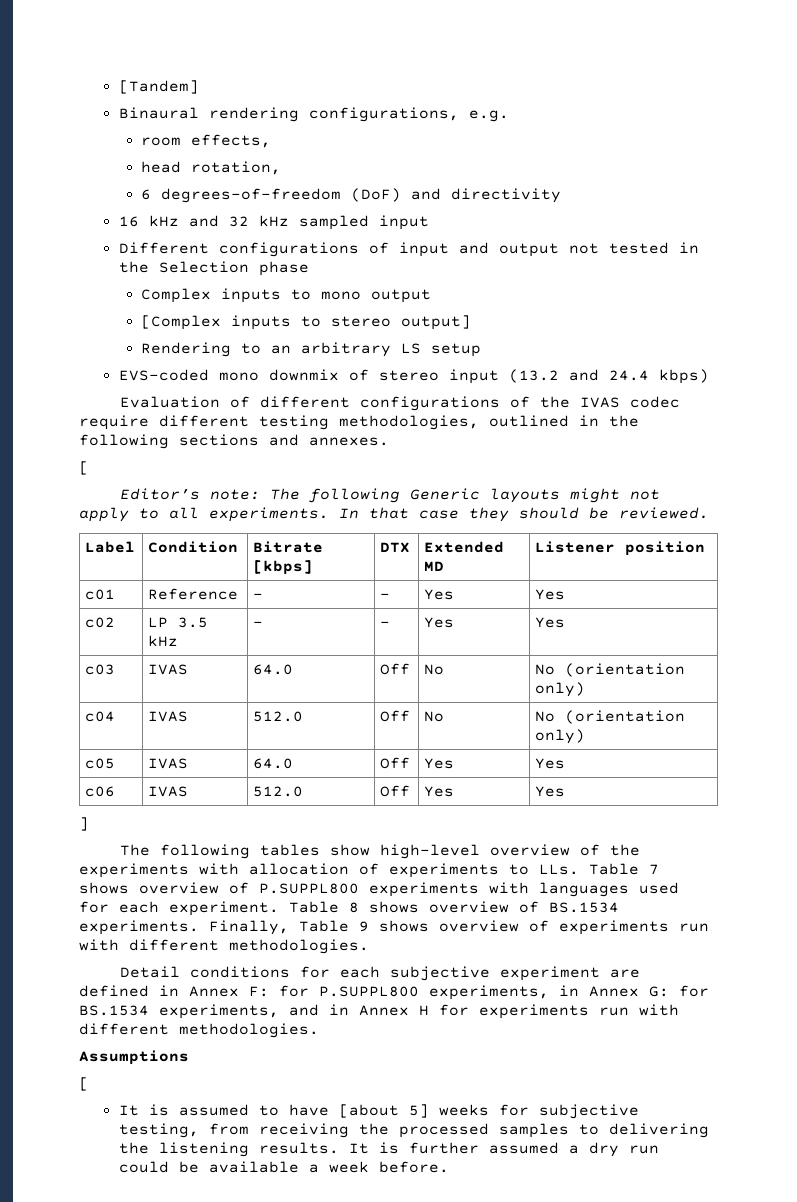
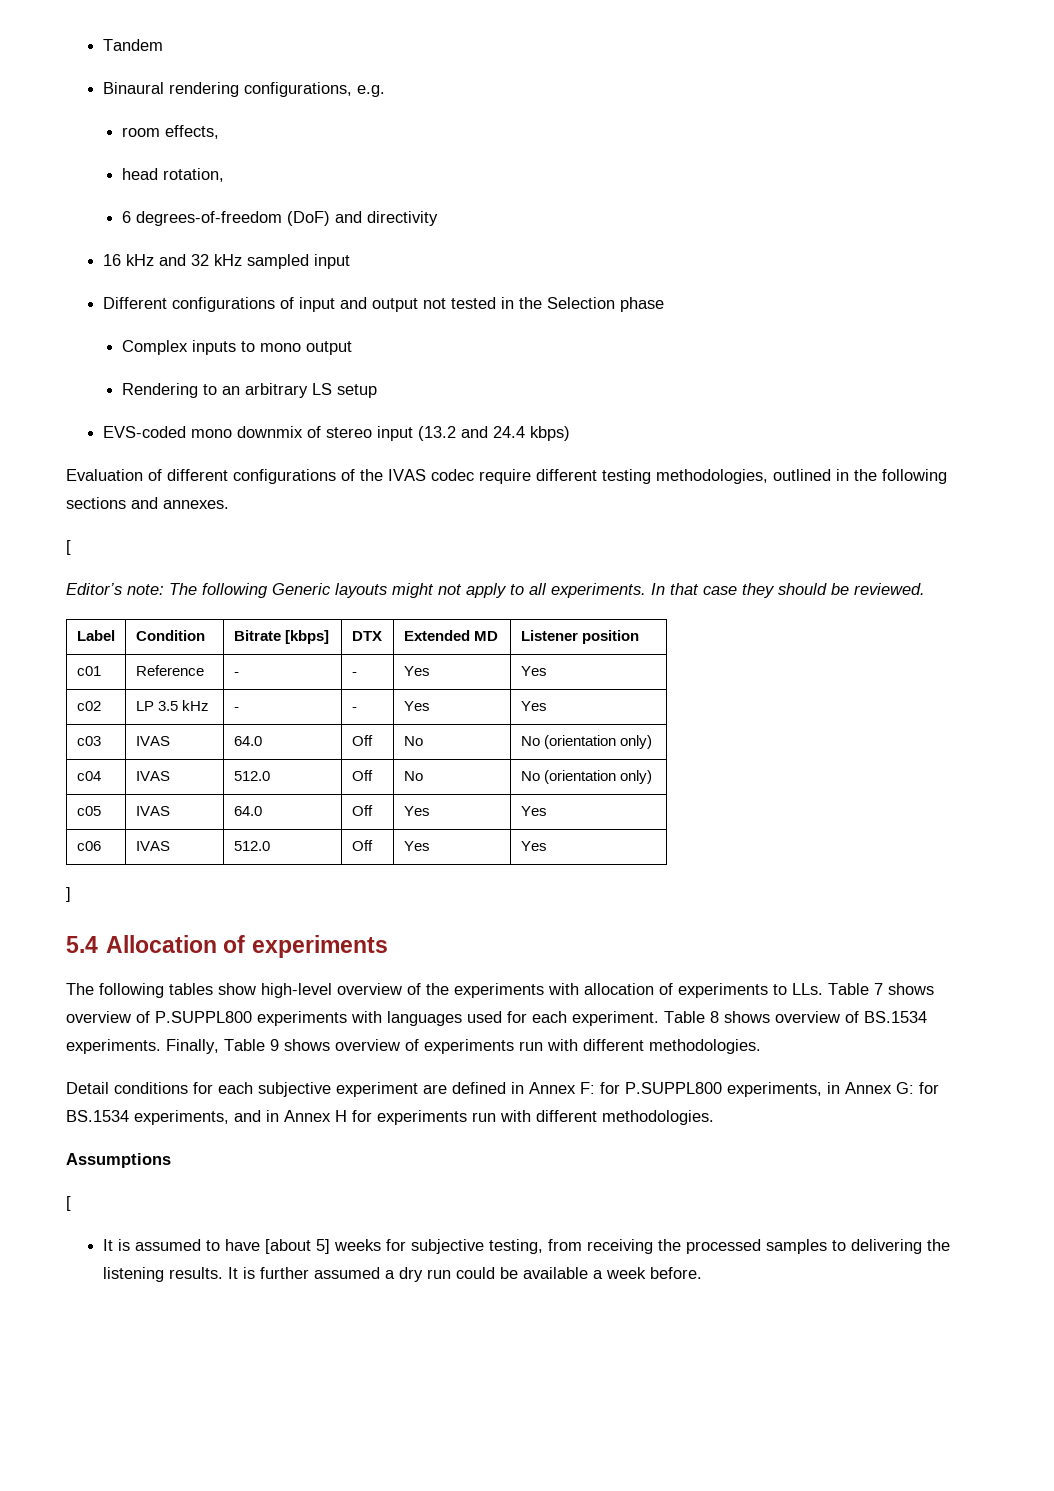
[118,80,199,94] [Tandem] -> [102,39,163,51] Tandem
[141,315,472,330] // [Complex inputs to stereo output] -> (352, 348) none
(89, 824) none -> [66,935,388,958] // 5.4 Allocation of experiments

